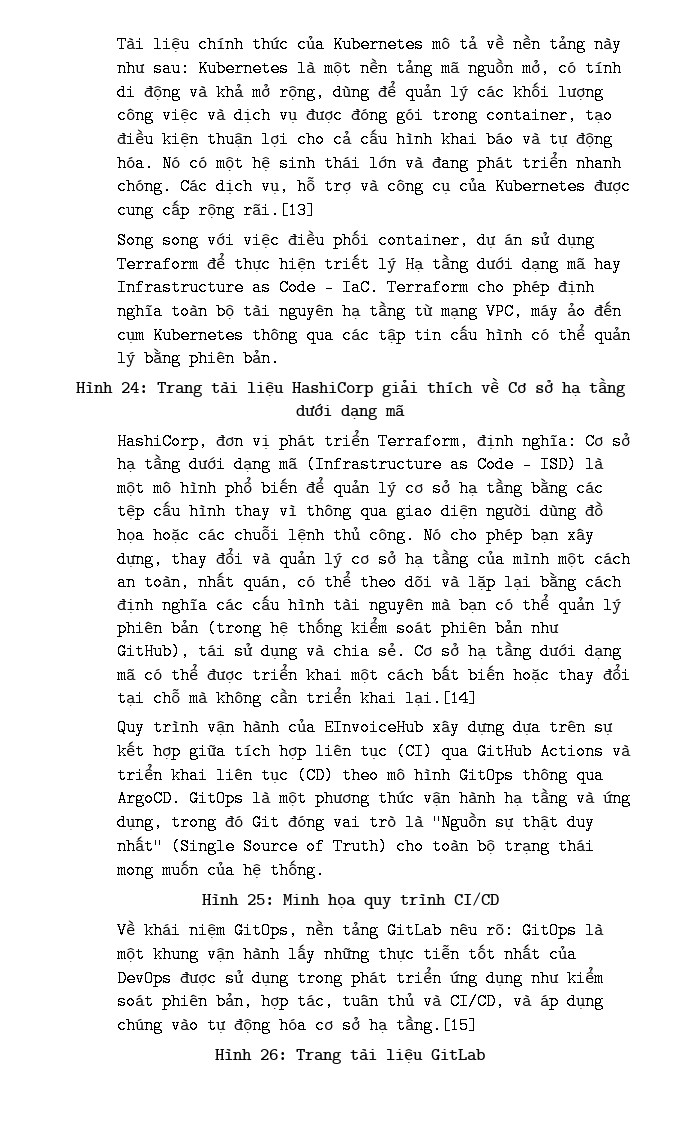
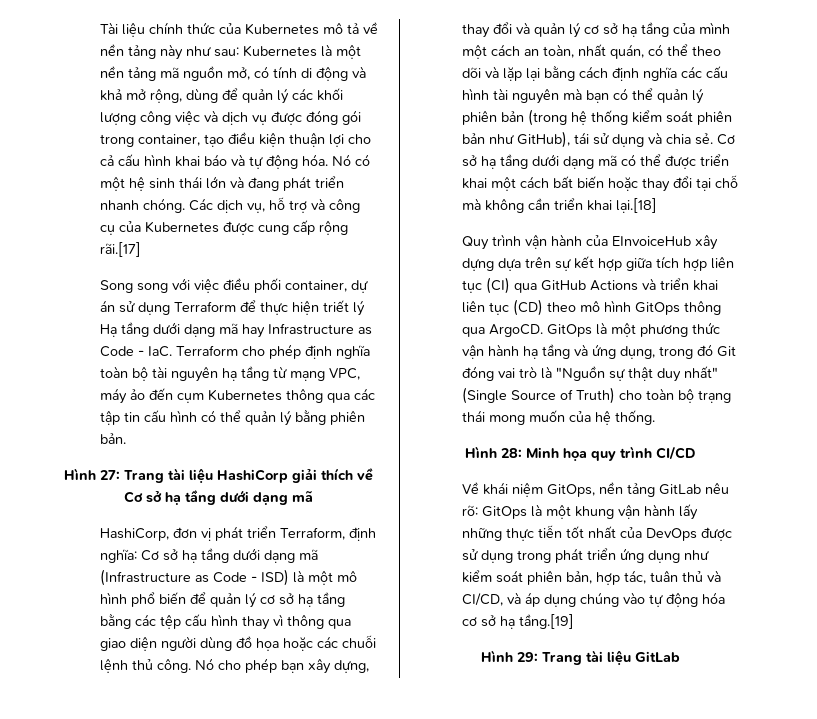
[242,202,316,219] rãi.[13] -> [99,242,141,257] rãi.[17]
[120,382,148,393] 24: -> [99,470,120,480] 27:
[404,690,478,707] lại.[14] -> [615,198,657,213] lại.[18]
[246,894,274,905] 25: -> [501,448,522,458] 28:
[395,1015,478,1034] [215,1049,287,1060] tầng.[15] // Hình 26: -> [518,614,574,629] [480,650,538,662] tầng.[19] // Hình 29:

